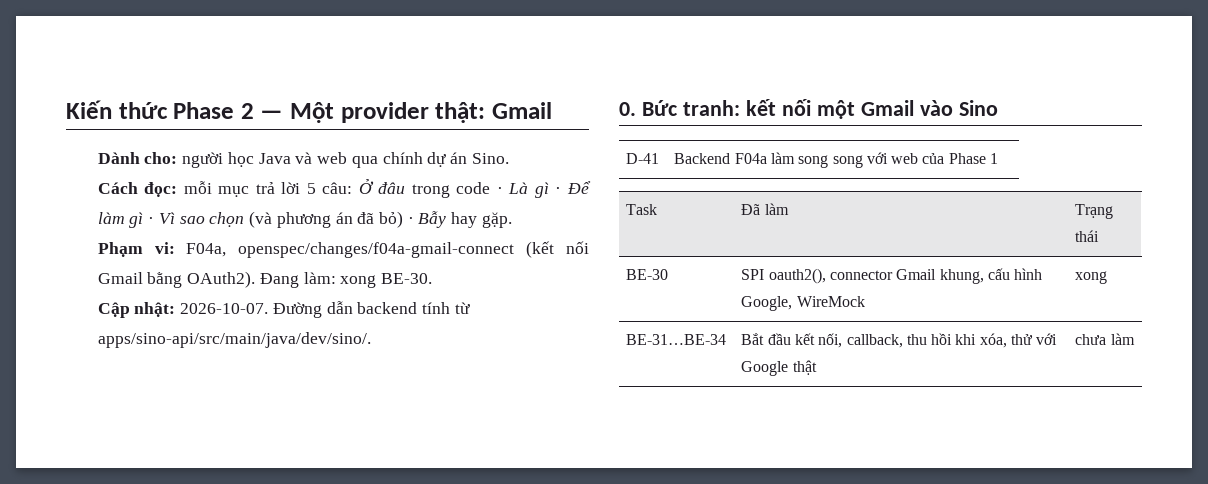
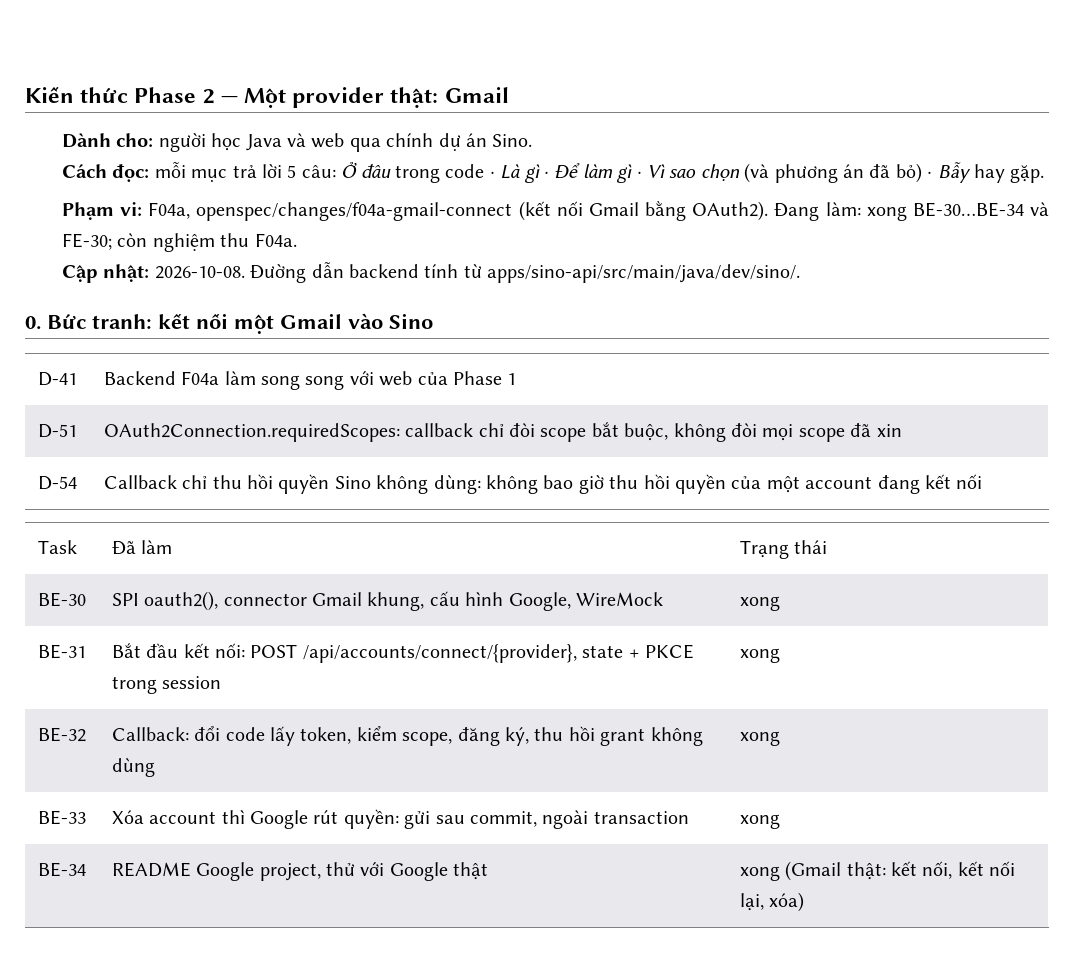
[381,273,433,284] BE-30. -> [912,202,1050,217] [62,233,297,252] BE-30…BE-34 và FE-30; còn nghiệm thu F04a.
[180,303,269,314] 2026-10-07. -> [154,266,245,279] 2026-10-08.
(999, 158) none -> [37,424,77,438] [103,422,902,442] [37,476,77,490] [103,474,983,494] // D-51 | OAuth2Connection.requiredScopes: callback chỉ đòi scope bắt buộc, không đòi mọi scope đã xin // D-54 | Callback chỉ thu hồi quyền Sino không dùng: không bao giờ thu hồi quyền của một account đang kết nối
[626,334,727,345] BE-31…BE-34 -> [37,644,86,659] BE-31
[818,333,1058,348] [741,360,817,376] [1075,333,1135,345] nối, callback, thu hồi khi xóa, thử với Google thật | chưa làm -> [214,643,694,663] [111,676,222,694] [739,648,780,663] [37,727,86,742] [111,726,703,746] [111,758,155,777] [739,731,780,746] [37,810,86,825] [111,809,689,829] [739,814,780,829] [37,862,86,877] [111,862,489,881] [739,861,1016,881] [739,892,805,912] nối: POST /api/accounts/connect/{provider}, state + PKCE trong session | xong // BE-32 | Callback: đổi code lấy token, kiểm scope, đăng ký, thu hồi grant không dùng | xong // BE-33 | Xóa account thì Google rút quyền: gửi sau commit, ngoài transaction | xong // BE-34 | README Google project, thử với Google thật | xong (Gmail thật: kết nối, kết nối lại, xóa)

